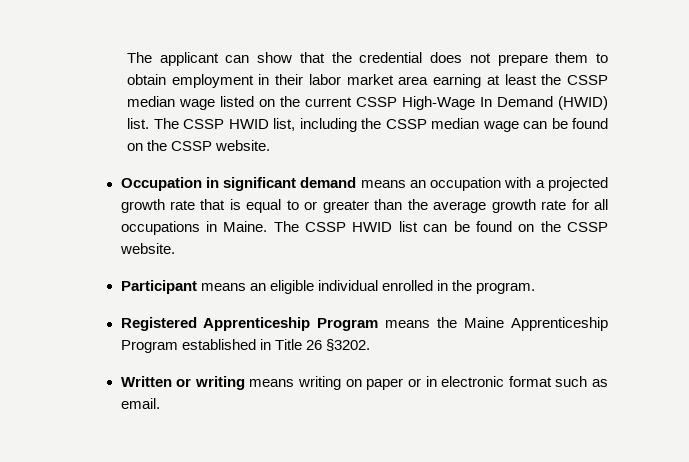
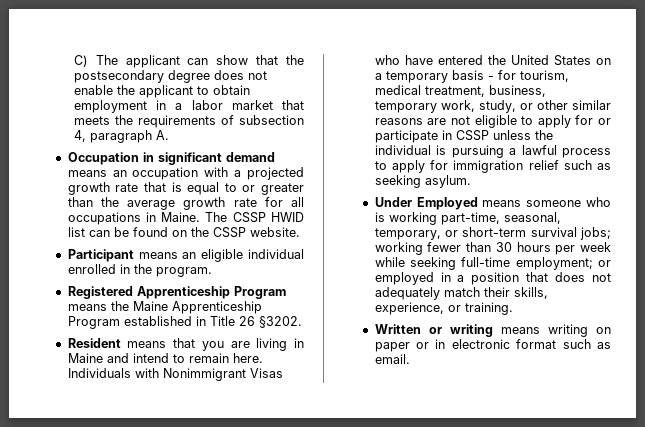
(127, 57) none -> [73,55,88,67] C)
[359,52,589,66] credential does not prepare them -> [73,70,267,83] [73,85,193,98] postsecondary degree does not enable the applicant
[275,74,304,85] their -> [175,103,183,110] a
[398,74,608,88] [127,96,608,110] [127,118,608,132] [127,140,271,151] area earning at least the CSSP median wage listed on the current CSSP High-Wage In Demand (HWID) list. The CSSP HWID list, including the CSSP median wage can be found on the CSSP website. -> [282,100,304,110] [73,115,304,128] [73,130,169,143] that meets the requirements of subsection 4, paragraph A.
(370, 345) none -> [67,338,304,351] [67,353,263,363] [67,368,283,381] [374,55,611,66] [374,70,569,83] [374,85,546,97] [374,100,611,113] [374,115,611,128] [374,130,553,143] [374,145,611,158] [374,160,611,173] [374,175,471,188] [374,197,611,210] [374,212,561,225] [374,227,611,240] [374,242,611,255] [374,257,611,270] [374,272,611,285] [374,287,548,300] [374,302,513,315] // Resident means that you are living in Maine and intend to remain here. Individuals with Nonimmigrant Visas who have entered the United States on a temporary basis - for tourism, medical treatment, business, temporary work, study, or other similar reasons are not eligible to apply for or participate in CSSP unless the individual is pursuing a lawful process to apply for immigration relief such as seeking asylum. // Under Employed means someone who is working part-time, seasonal, temporary, or short-term survival jobs; working fewer than 30 hours per week while seeking full-time employment; or employed in a position that does not adequately match their skills, experience, or training.

